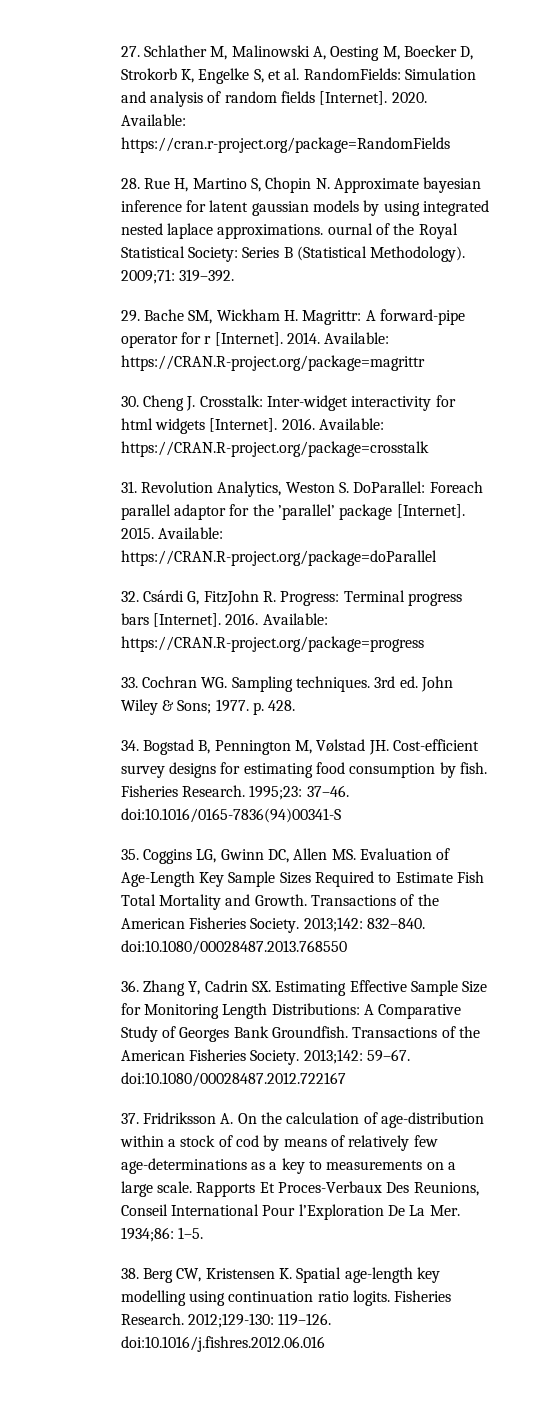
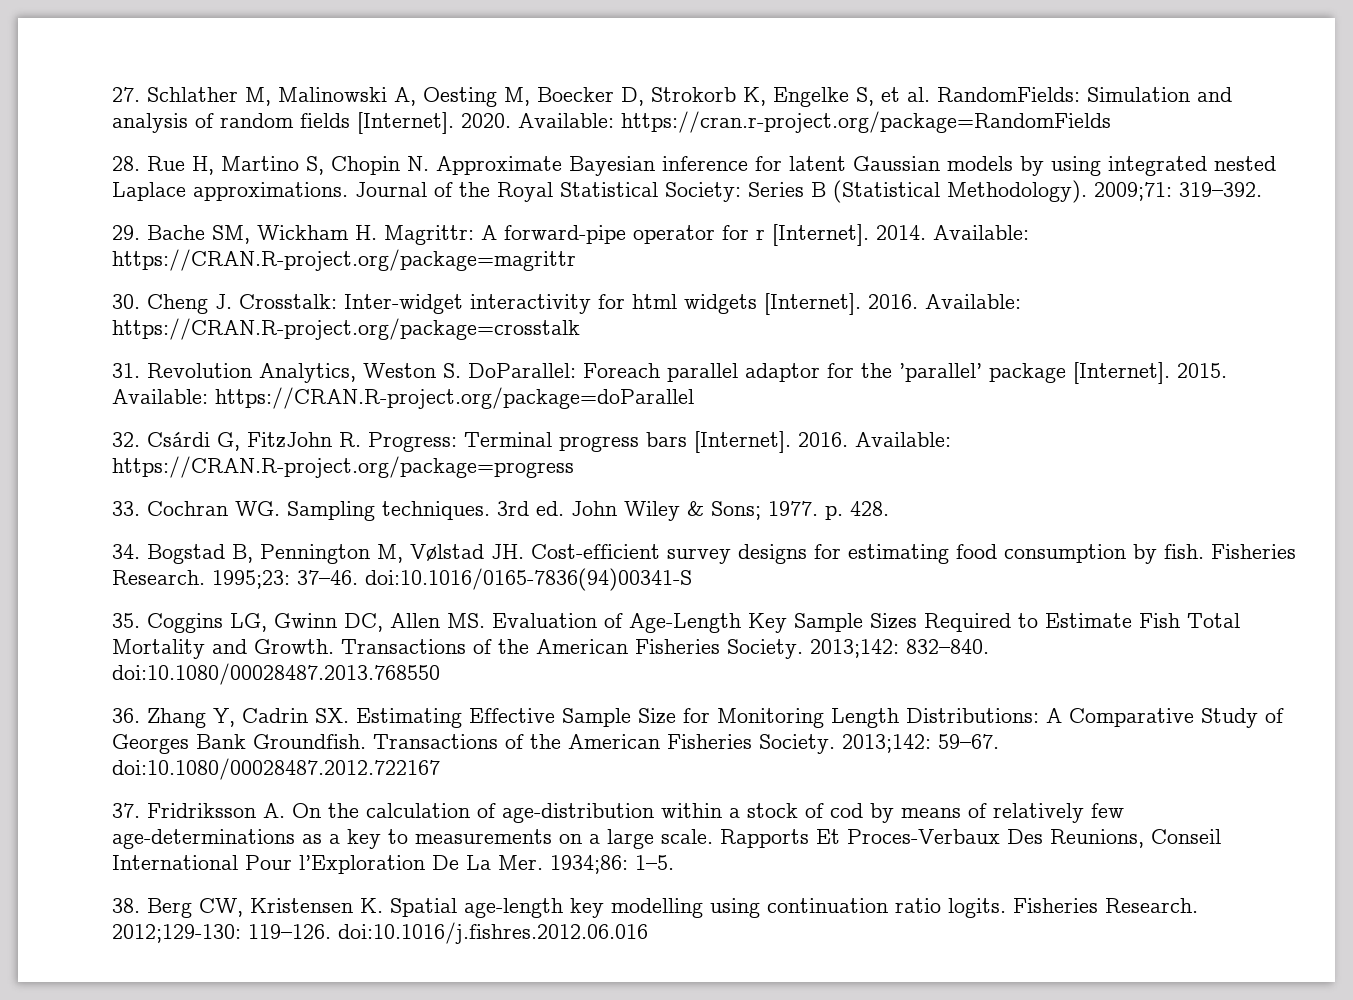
[423,177,482,193] bayesian -> [568,156,655,176] Bayesian
[251,201,309,216] gaussian -> [852,156,940,171] Gaussian
[166,223,373,239] laplace approximations. ournal -> [111,182,427,201] Laplace approximations. Journal

